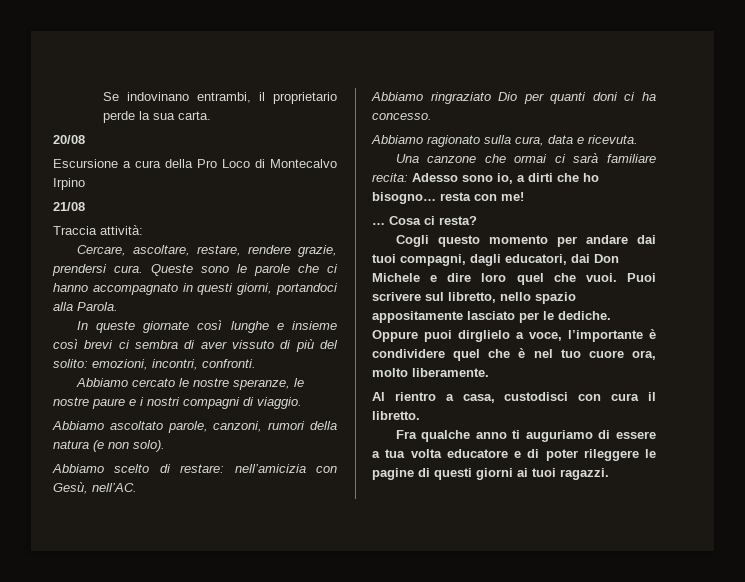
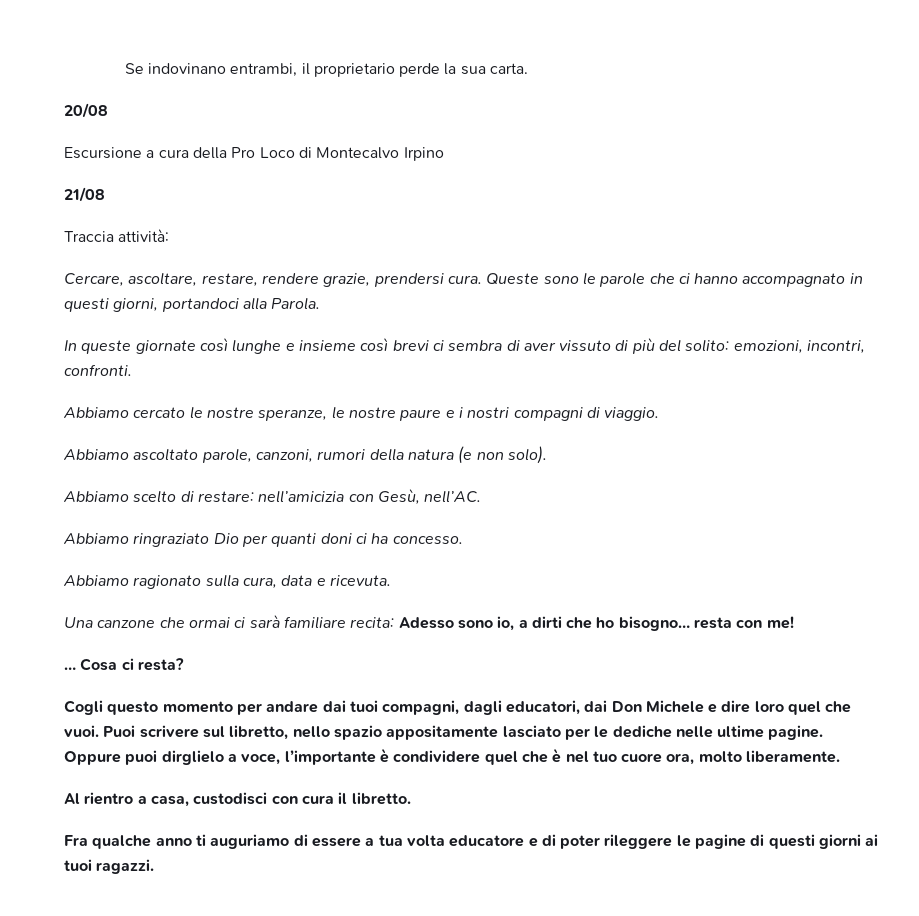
[558,311,611,320] dediche. -> [612,725,824,740] dediche nelle ultime pagine.

